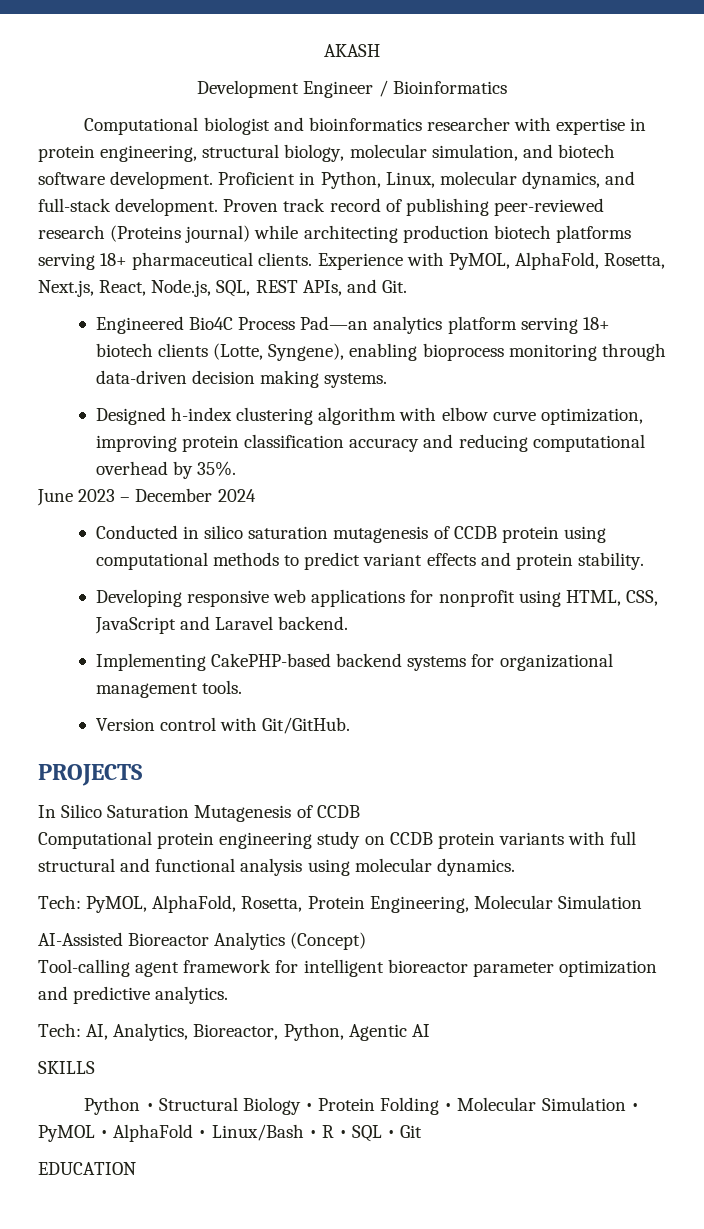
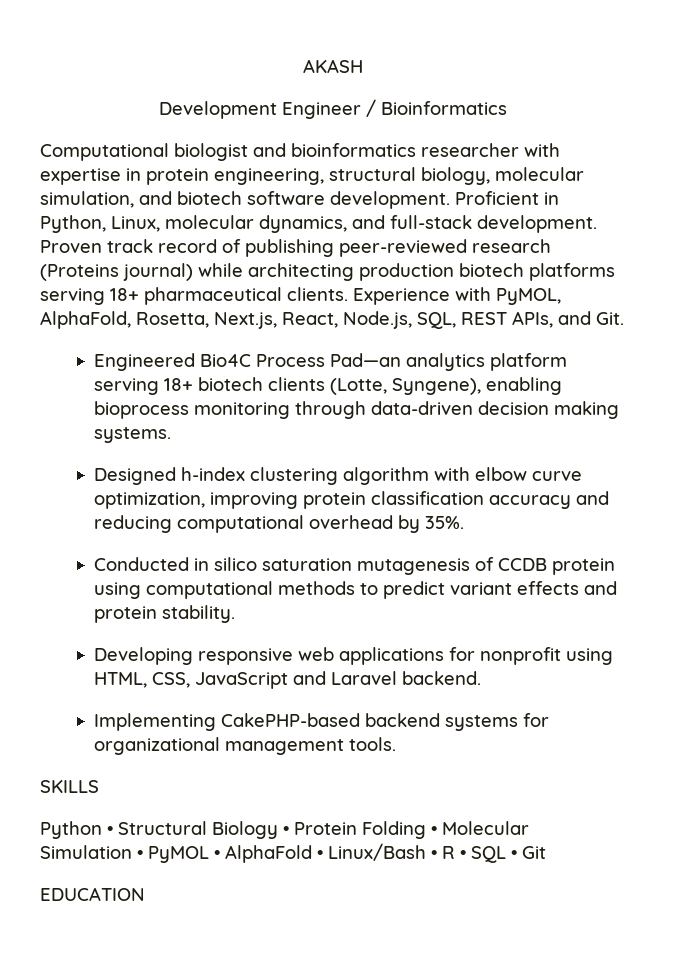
[37,488,256,506] // June 2023 – December 2024 -> (464, 522) none
[95,717,351,734] [38,764,142,786] [38,804,360,822] [38,831,637,849] [38,858,515,876] [38,895,642,913] [38,932,367,950] [38,959,657,977] [38,986,229,1004] [38,1023,430,1041] // Version control with Git/GitHub. // PROJECTS // In Silico Saturation Mutagenesis of CCDB // Computational protein engineering study on CCDB protein variants with full structural and functional analysis using molecular dynamics. // Tech: PyMOL, AlphaFold, Rosetta, Protein Engineering, Molecular Simulation // AI-Assisted Bioreactor Analytics (Concept) // Tool-calling agent framework for intelligent bioreactor parameter optimization and predictive analytics. // Tech: AI, Analytics, Bioreactor, Python, Agentic AI -> (396, 744) none

